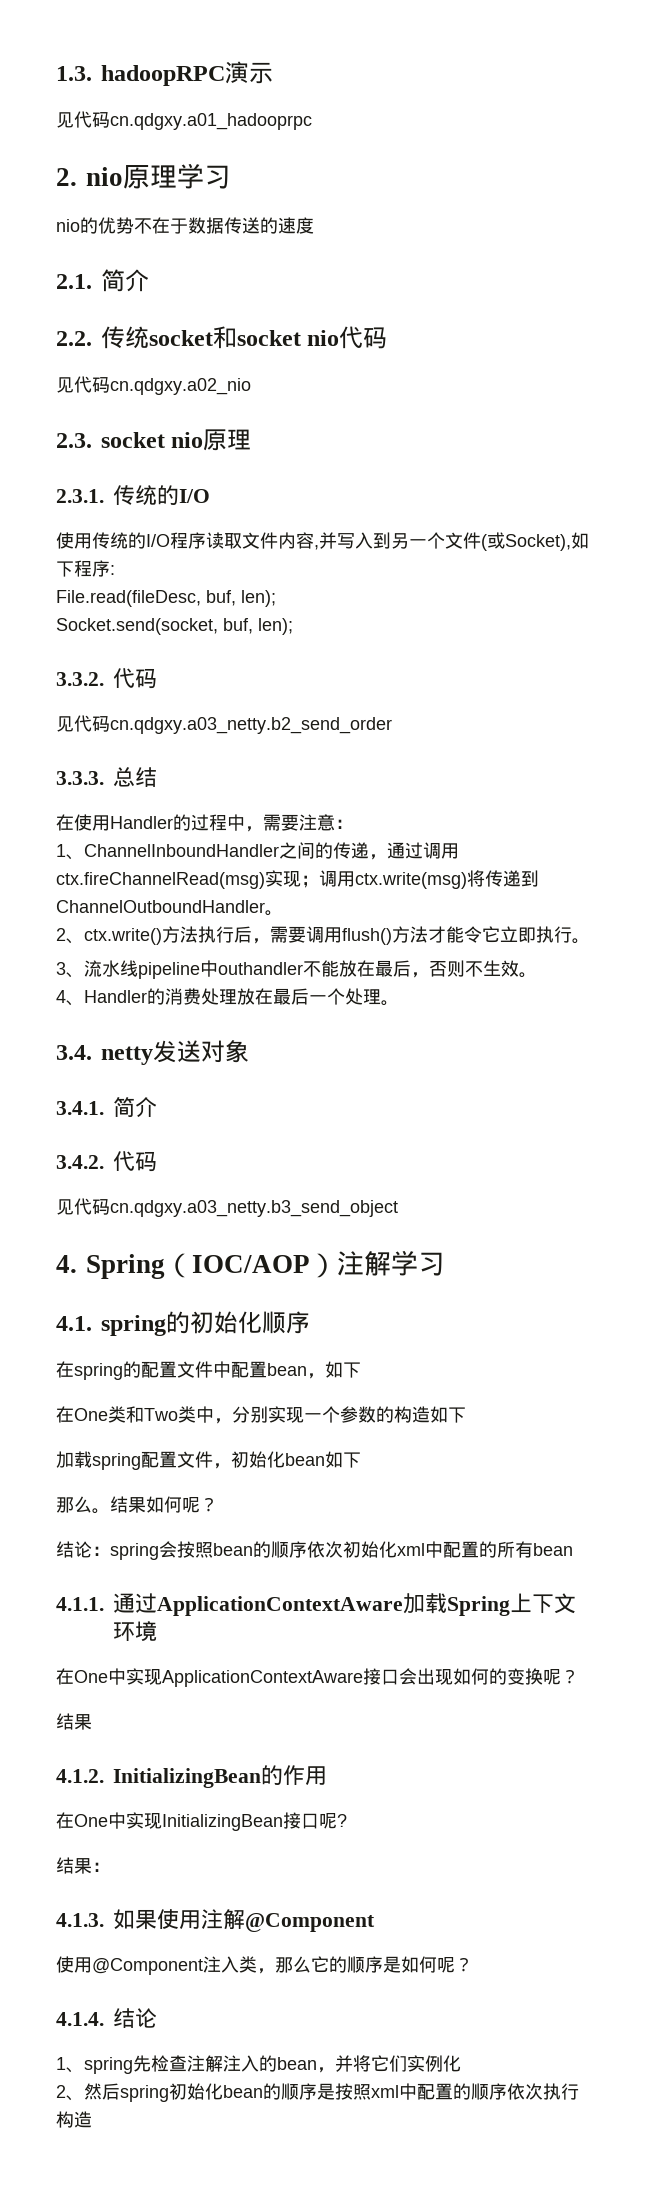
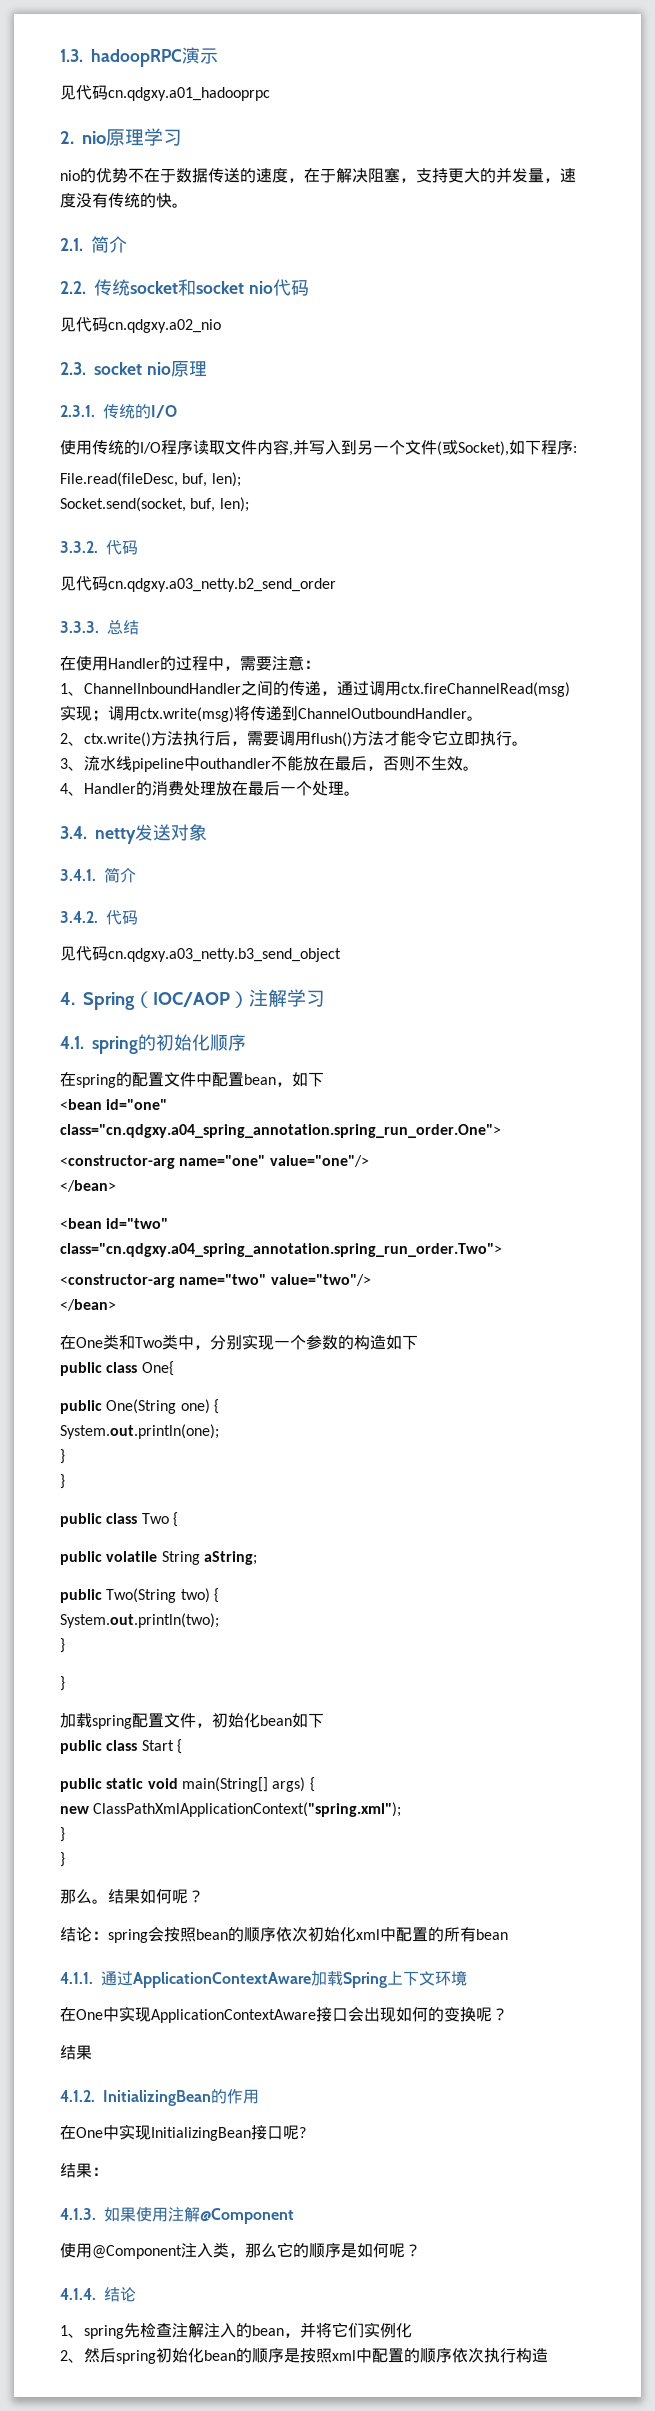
(314, 225) none -> [288,167,576,183] [60,193,188,208] ，在于解决阻塞，支持更大的并发量，速度没有传统的快。
(361, 1370) none -> [60,1099,168,1110] [60,1124,501,1138] [60,1155,369,1169] [60,1180,116,1192] [60,1218,169,1229] [60,1243,502,1257] [60,1274,371,1288] [60,1299,116,1311] // <bean id="one" class="cn.qdgxy.a04_spring_annotation.spring_run_order.One"> // <constructor-arg name="one" value="one"/> // </bean> // <bean id="two" class="cn.qdgxy.a04_spring_annotation.spring_run_order.Two"> // <constructor-arg name="two" value="two"/> // </bean>
(466, 1415) none -> [60,1361,174,1376] [60,1399,219,1414] [60,1424,219,1439] [60,1449,65,1464] [60,1474,65,1489] [60,1512,178,1527] [60,1551,257,1565] [60,1588,219,1603] [60,1613,219,1628] [60,1638,65,1653] [60,1676,65,1691] // public class One{ // public One(String one) { // System.out.println(one); // } // } // public class Two { // public volatile String aString; // public Two(String two) { // System.out.println(two); // } // }
(361, 1460) none -> [60,1739,182,1754] [60,1777,315,1792] [60,1802,402,1817] [60,1827,65,1842] [60,1852,65,1867] // public class Start { // public static void main(String[] args) { // new ClassPathXmlApplicationContext("spring.xml"); // } // }

